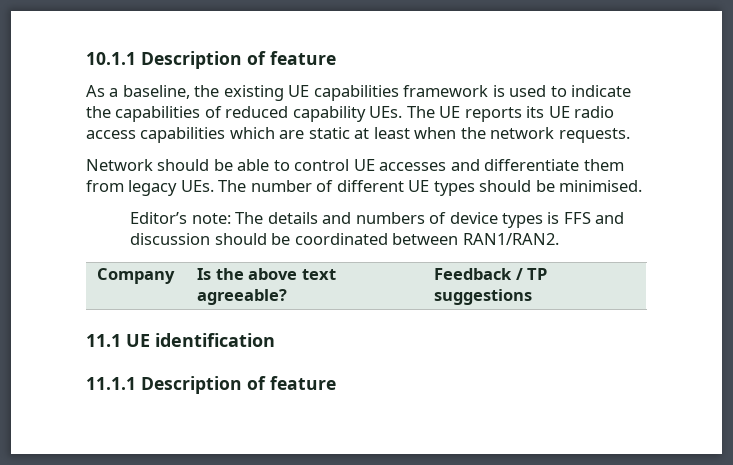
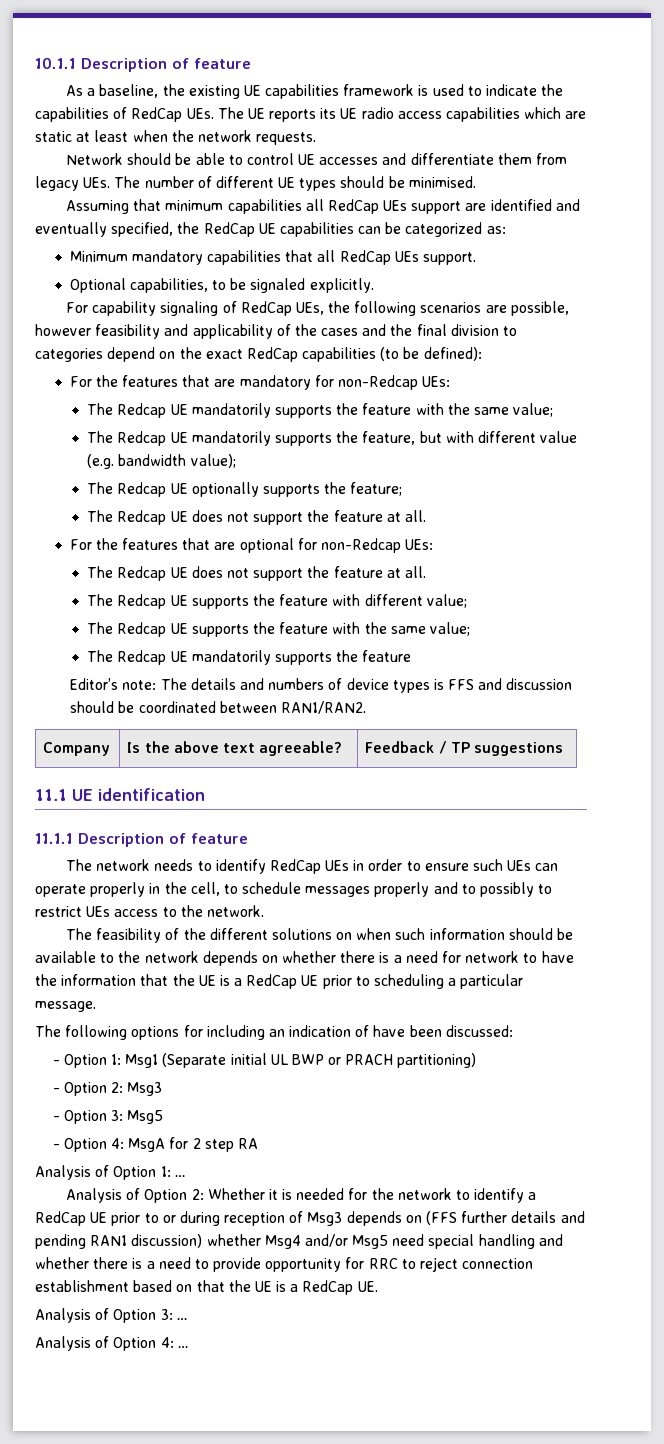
[225,106,366,122] reduced capability -> [131,107,183,122] RedCap
(643, 186) none -> [65,199,580,214] [35,222,506,237] [69,250,476,265] [69,278,374,293] [65,301,569,316] [35,324,518,339] [35,347,482,362] [69,375,451,390] [87,403,554,418] [87,431,578,446] [87,454,236,469] [87,482,403,497] [87,510,426,525] [69,538,434,553] [87,566,426,581] [87,594,467,609] [87,622,470,637] [87,650,412,665] // Assuming that minimum capabilities all RedCap UEs support are identified and eventually specified, the RedCap UE capabilities can be categorized as: // Minimum mandatory capabilities that all RedCap UEs support. // Optional capabilities, to be signaled explicitly. // For capability signaling of RedCap UEs, the following scenarios are possible, however feasibility and applicability of the cases and the final division to categories depend on the exact RedCap capabilities (to be defined): // For the features that are mandatory for non-Redcap UEs: // The Redcap UE mandatorily supports the feature with the same value; // The Redcap UE mandatorily supports the feature, but with different value (e.g. bandwidth value); // The Redcap UE optionally supports the feature; // The Redcap UE does not support the feature at all. // For the features that are optional for non-Redcap UEs: // The Redcap UE does not support the feature at all. // The Redcap UE supports the feature with different value; // The Redcap UE supports the feature with the same value; // The Redcap UE mandatorily supports the feature
(336, 383) none -> [65,859,559,874] [35,882,553,897] [35,905,264,917] [65,928,574,943] [35,951,574,966] [35,974,524,989] [35,1001,96,1012] [35,1025,513,1040] [52,1053,477,1068] [52,1082,163,1096] [52,1110,164,1124] [52,1137,258,1152] [35,1165,186,1180] [65,1188,537,1203] [35,1211,585,1226] [35,1234,563,1249] [35,1257,534,1272] [35,1280,378,1295] [35,1308,188,1323] [35,1336,189,1351] // The network needs to identify RedCap UEs in order to ensure such UEs can operate properly in the cell, to schedule messages properly and to possibly to restrict UEs access to the network. // The feasibility of the different solutions on when such information should be available to the network depends on whether there is a need for network to have the information that the UE is a RedCap UE prior to scheduling a particular message. // The following options for including an indication of have been discussed: // - Option 1: Msg1 (Separate initial UL BWP or PRACH partitioning) // - Option 2: Msg3 // - Option 3: Msg5 // - Option 4: MsgA for 2 step RA // Analysis of Option 1: … // Analysis of Option 2: Whether it is needed for the network to identify a RedCap UE prior to or during reception of Msg3 depends on (FFS further details and pending RAN1 discussion) whether Msg4 and/or Msg5 need special handling and whether there is a need to provide opportunity for RRC to reject connection establishment based on that the UE is a RedCap UE. // Analysis of Option 3: … // Analysis of Option 4: …

